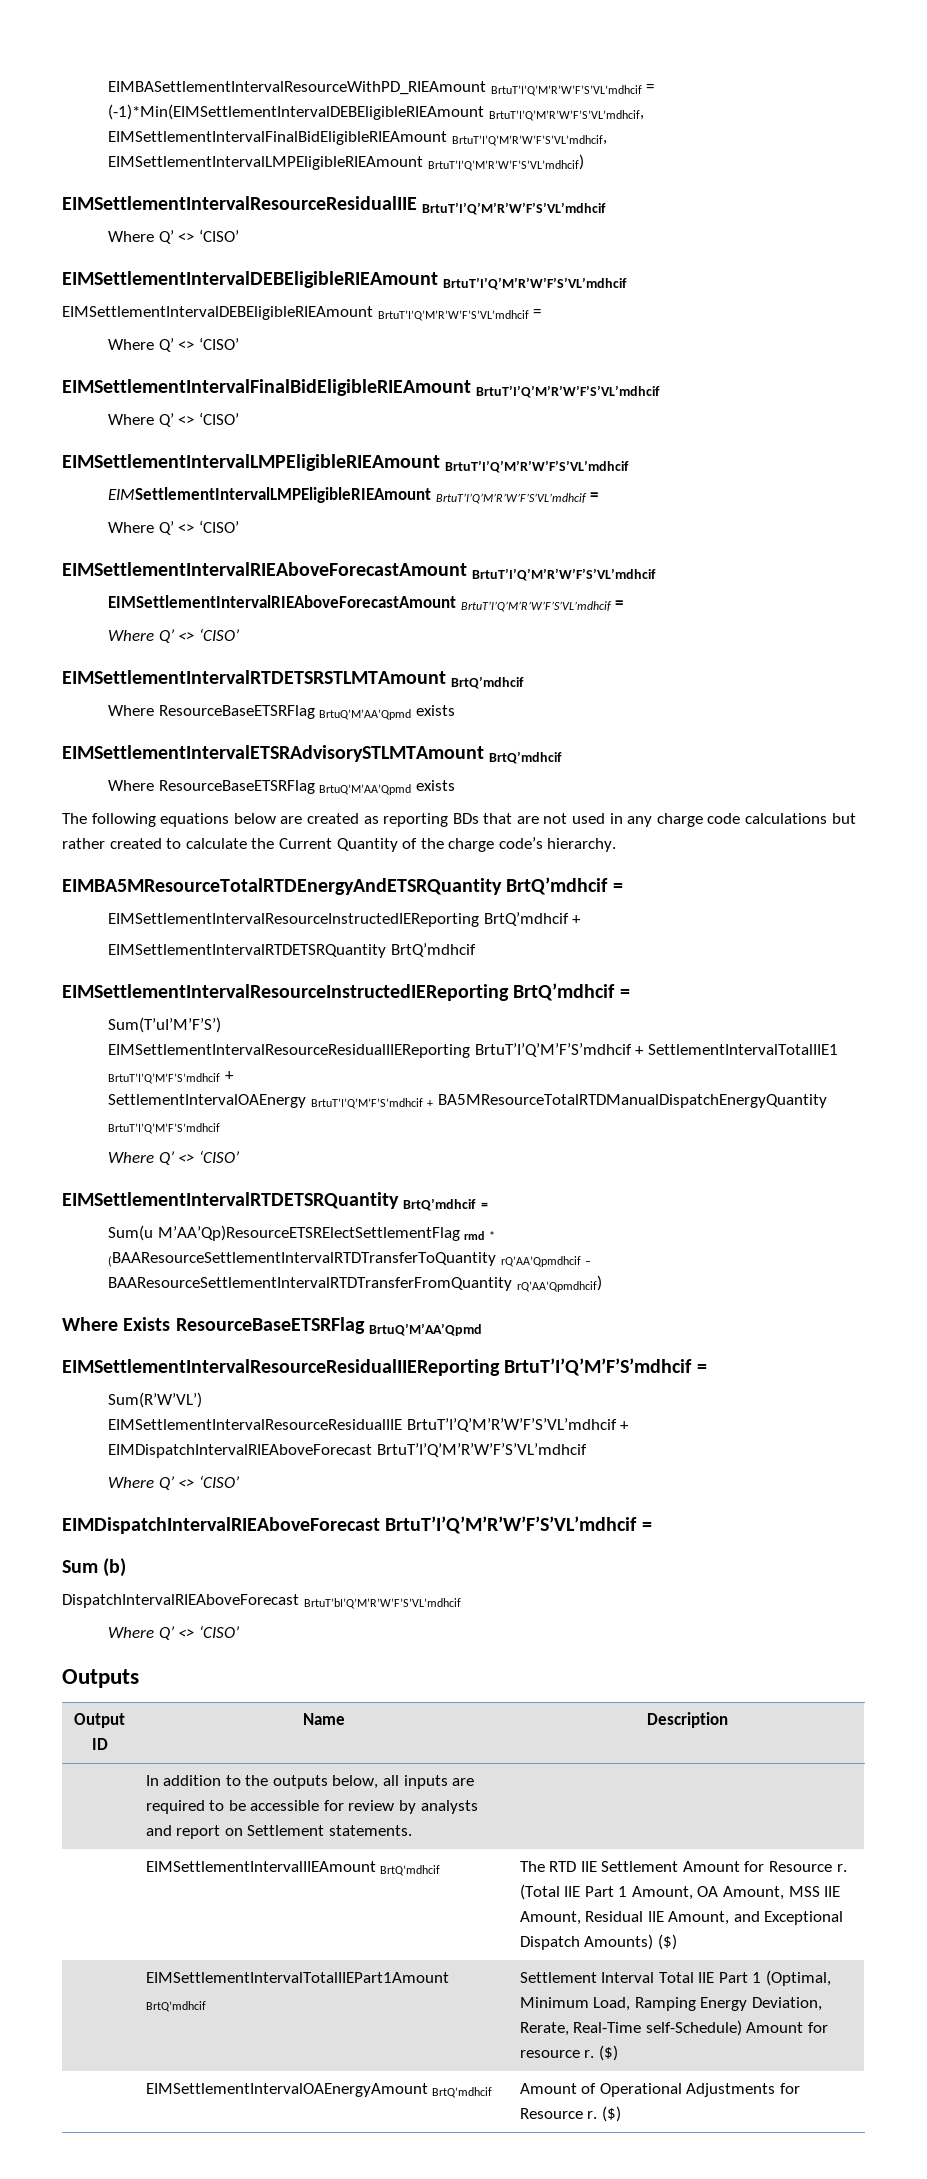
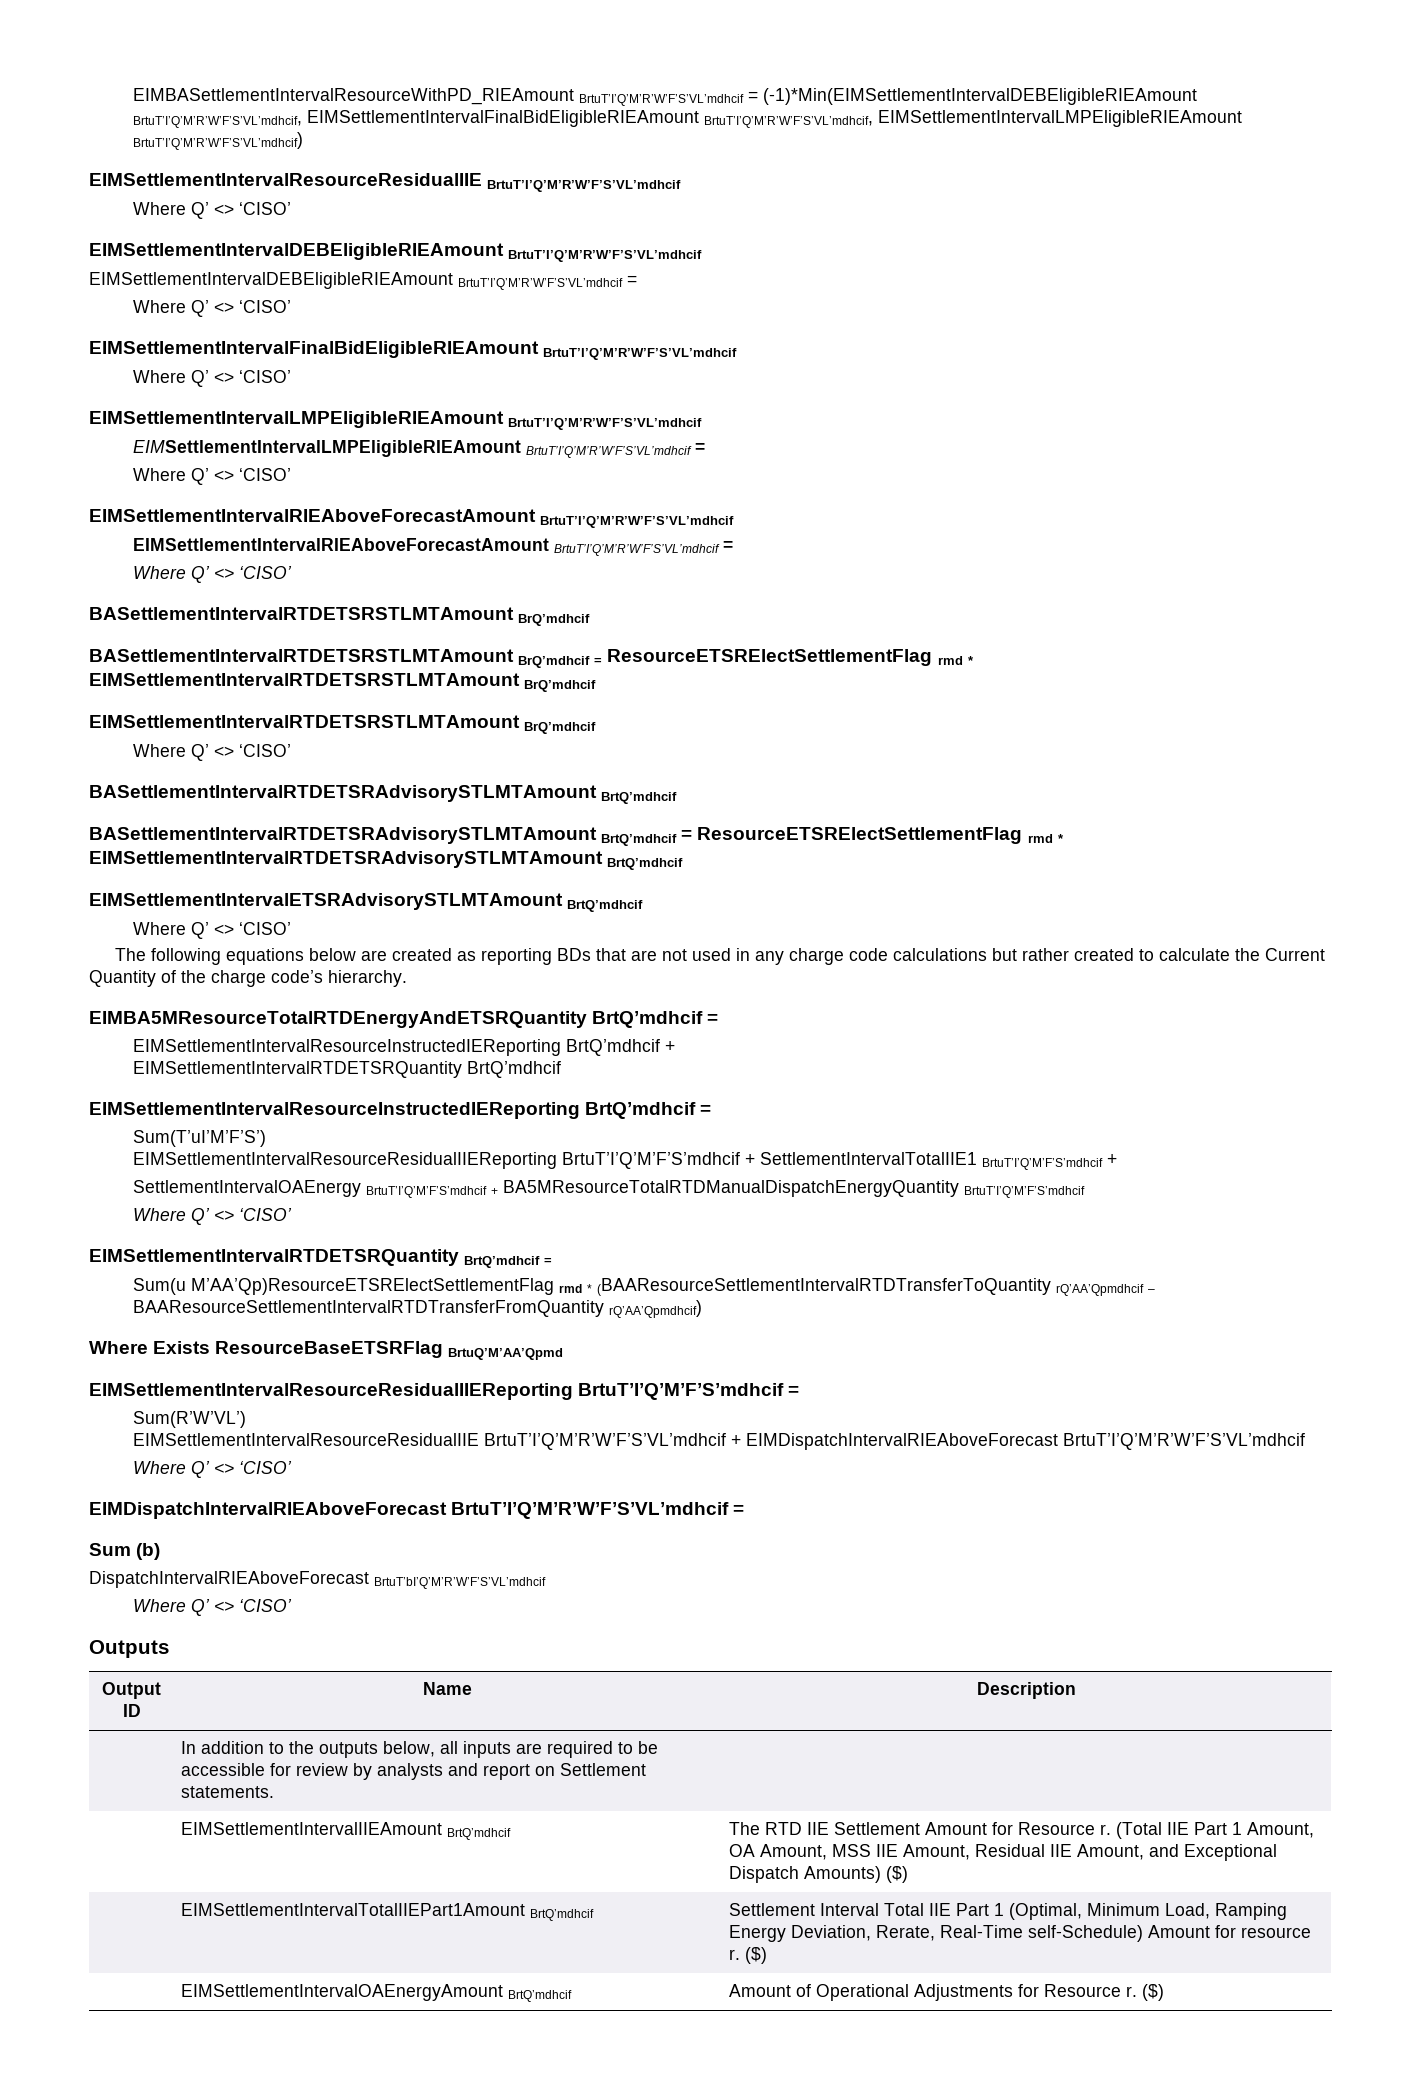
[62,670,525,689] [108,705,456,720] EIMSettlementIntervalRTDETSRSTLMTAmount BrtQ’mdhcif // Where ResourceBaseETSRFlag BrtuQ’M’AA’Qpmd exists -> [89,607,591,626] [89,649,974,668] [89,673,597,692] [89,715,597,734] [132,744,291,761] [89,785,678,804] [89,827,1064,846] [89,851,684,870] BASettlementIntervalRTDETSRSTLMTAmount BrQ’mdhcif // BASettlementIntervalRTDETSRSTLMTAmount BrQ’mdhcif = ResourceETSRElectSettlementFlag rmd * EIMSettlementIntervalRTDETSRSTLMTAmount BrQ’mdhcif // EIMSettlementIntervalRTDETSRSTLMTAmount BrQ’mdhcif // Where Q’ <> ‘CISO’ // BASettlementIntervalRTDETSRAdvisorySTLMTAmount BrtQ’mdhcif // BASettlementIntervalRTDETSRAdvisorySTLMTAmount BrtQ’mdhcif = ResourceETSRElectSettlementFlag rmd * EIMSettlementIntervalRTDETSRAdvisorySTLMTAmount BrtQ’mdhcif
[158,780,456,795] ResourceBaseETSRFlag BrtuQ’M’AA’Qpmd exists -> [190,922,291,939] Q’ <> ‘CISO’

